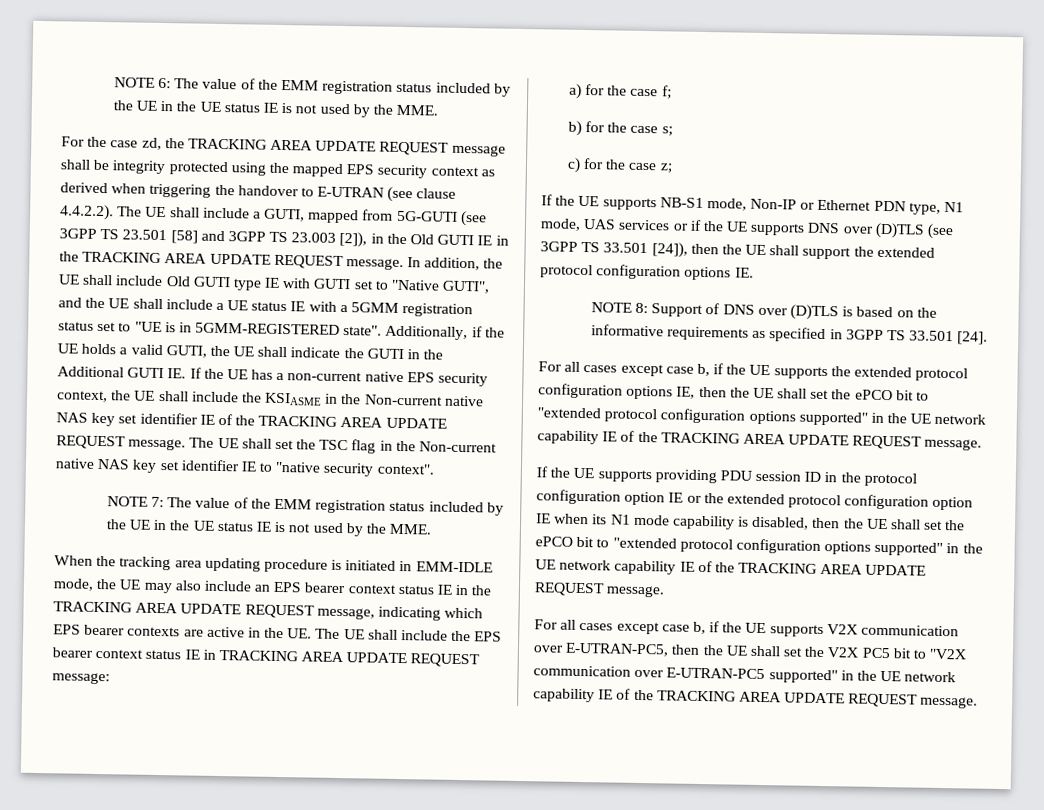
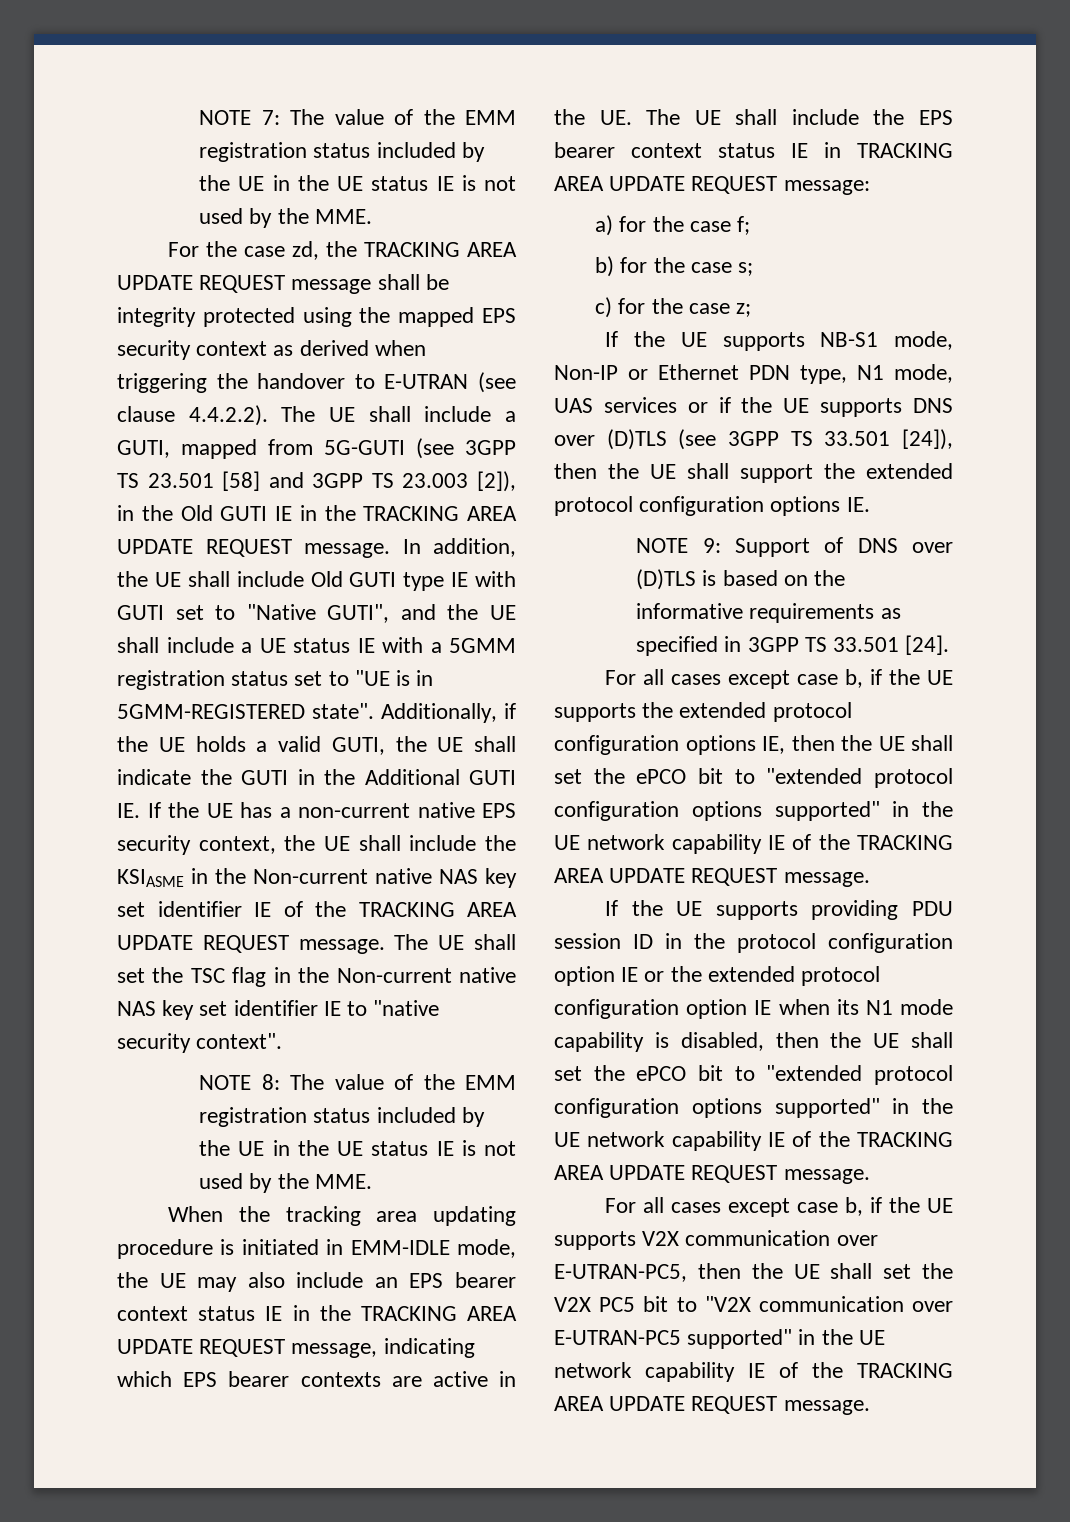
[113,77,172,89] NOTE 6: -> [199,110,280,125] NOTE 7:
[151,496,165,508] 7: -> [261,1074,280,1090] 8:
[635,302,649,314] 8: -> [702,538,721,553] 9:

